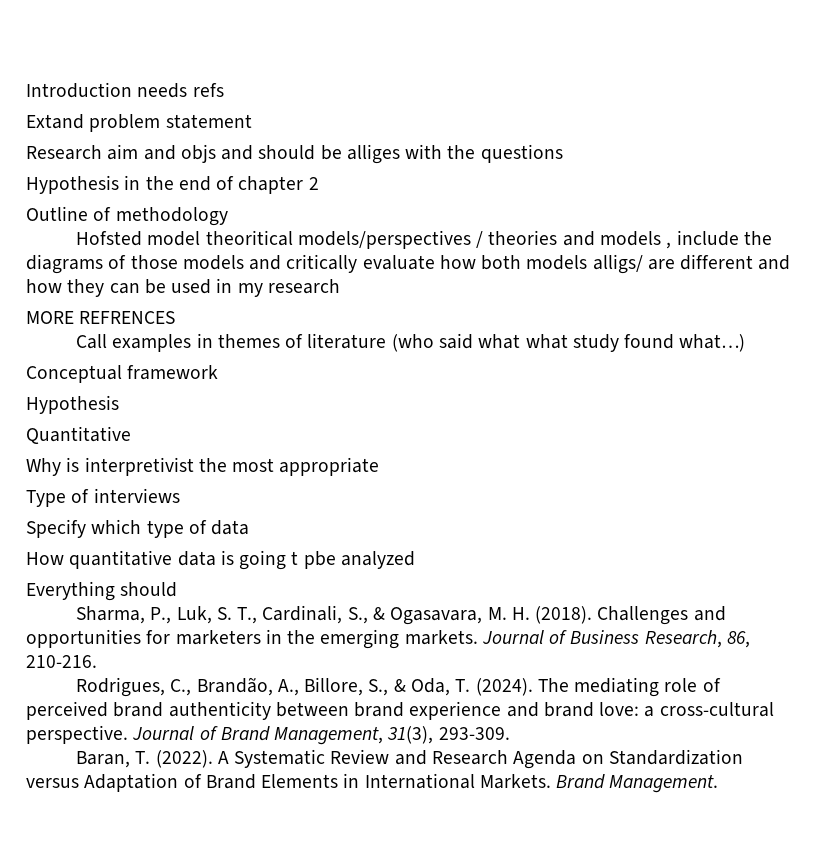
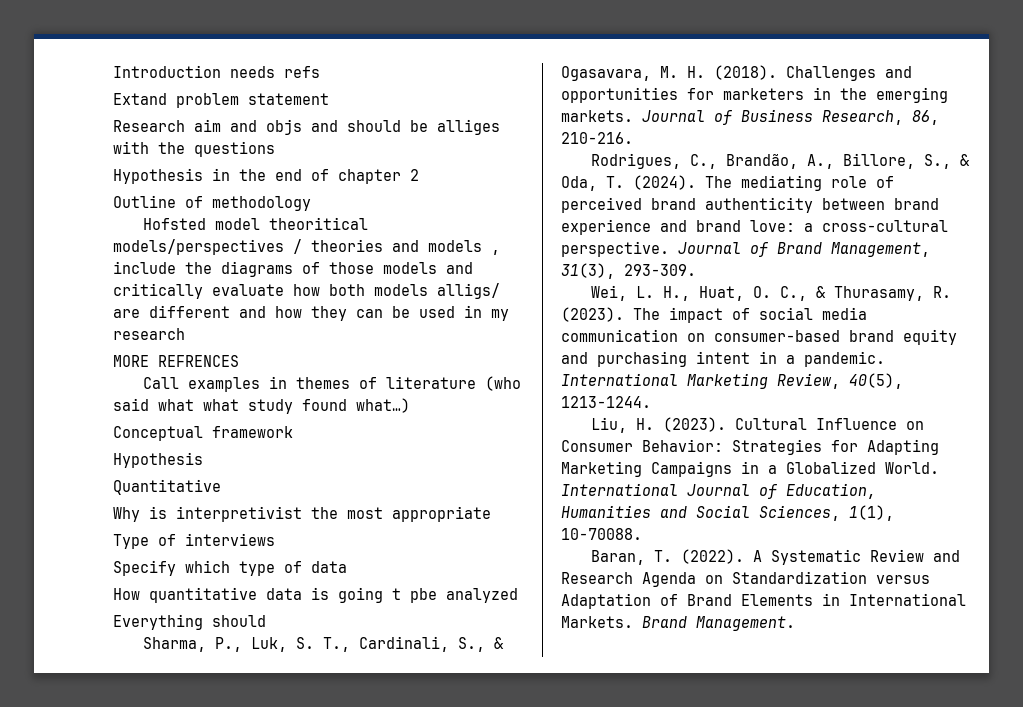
(510, 733) none -> [591,285,952,301] [561,307,867,323] [561,329,957,345] [561,351,885,367] [561,373,903,389] [561,396,651,408] [591,417,925,433] [561,439,939,455] [561,461,939,477] [561,483,876,499] [561,505,894,521] [561,528,642,540] // Wei, L. H., Huat, O. C., & Thurasamy, R. (2023). The impact of social media communication on consumer-based brand equity and purchasing intent in a pandemic. International Marketing Review, 40(5), 1213-1244. // Liu, H. (2023). Cultural Influence on Consumer Behavior: Strategies for Adapting Marketing Campaigns in a Globalized World. International Journal of Education, Humanities and Social Sciences, 1(1), 10-70088.

